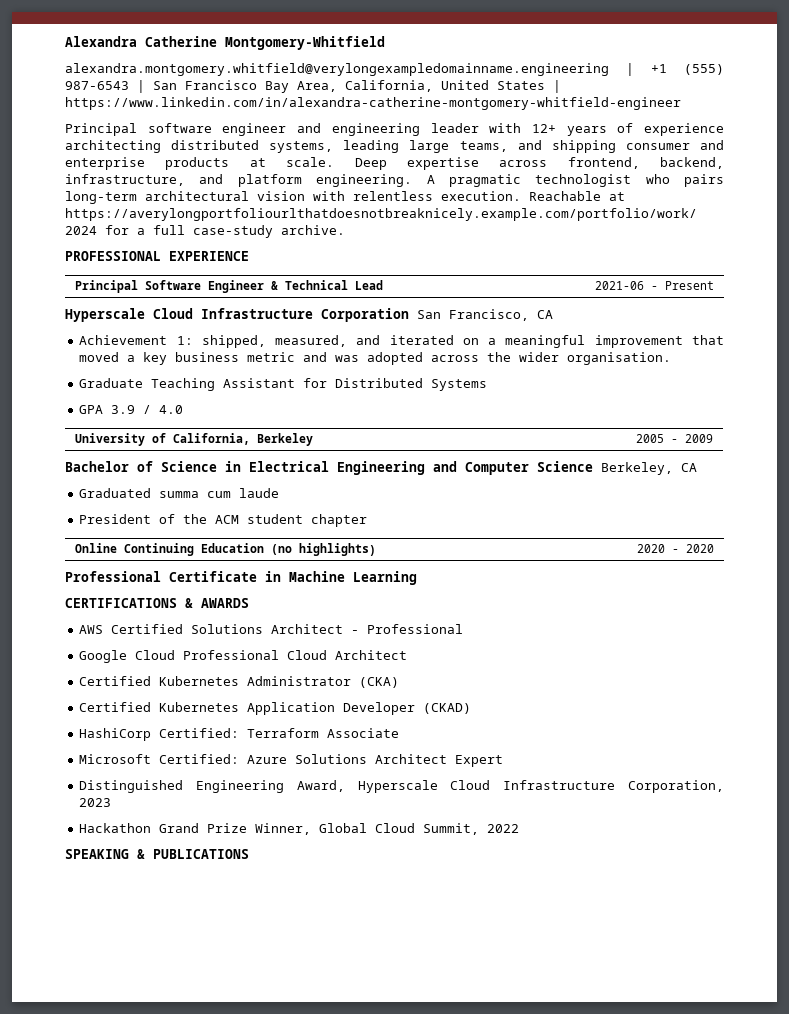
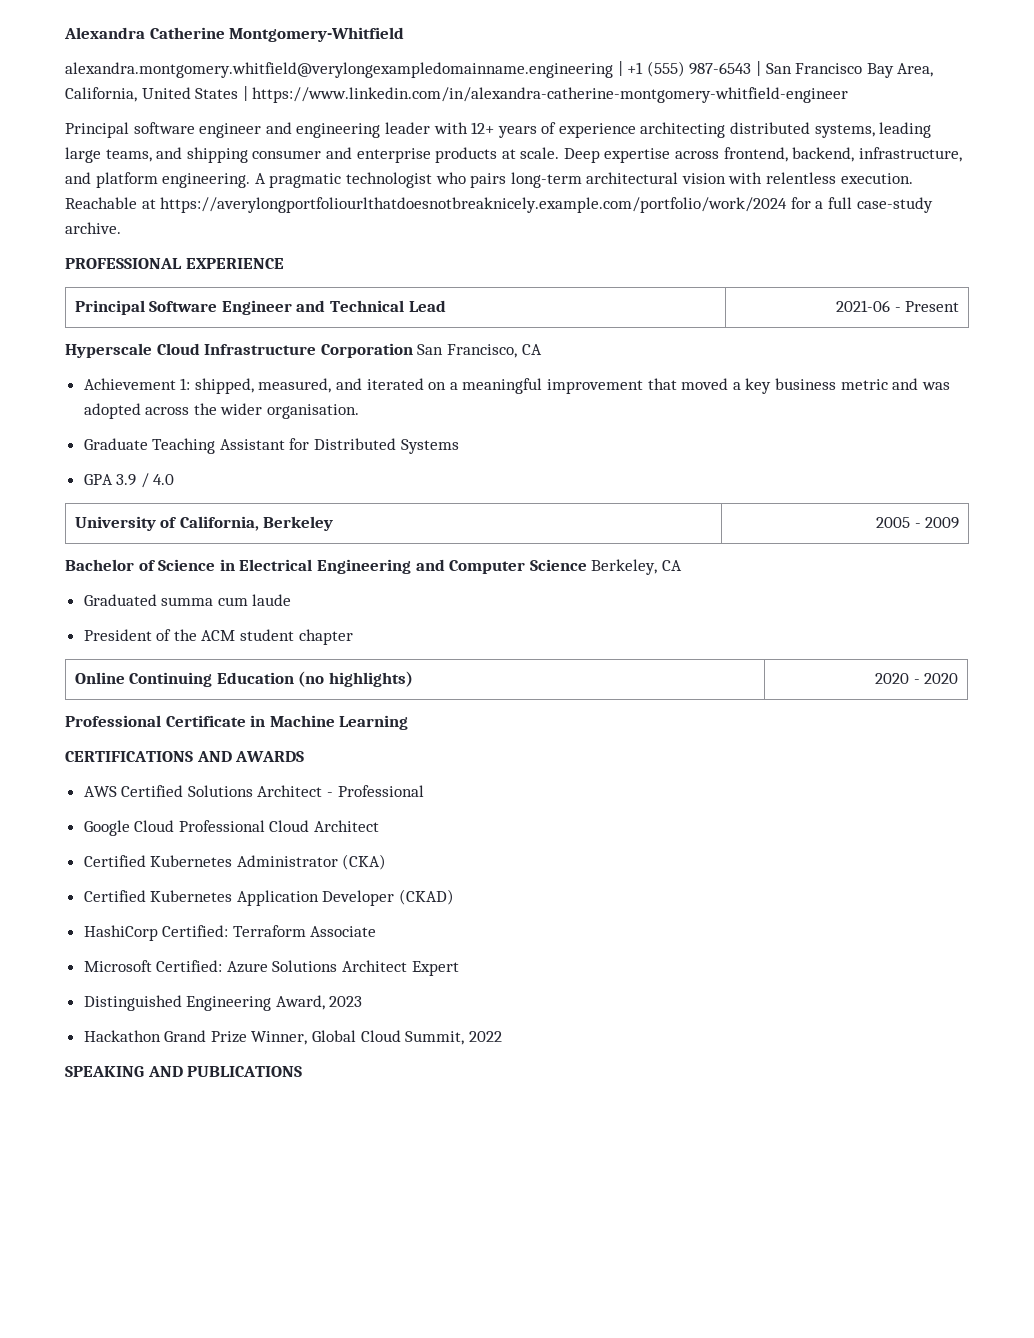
[270,281,278,290] & -> [296,300,326,312] and
[185,598,193,608] & -> [196,751,232,762] AND
[357,780,724,793] Hyperscale Cloud Infrastructure Corporation, -> (325, 1002) none
[137,849,145,859] & -> [147,1066,183,1077] AND

